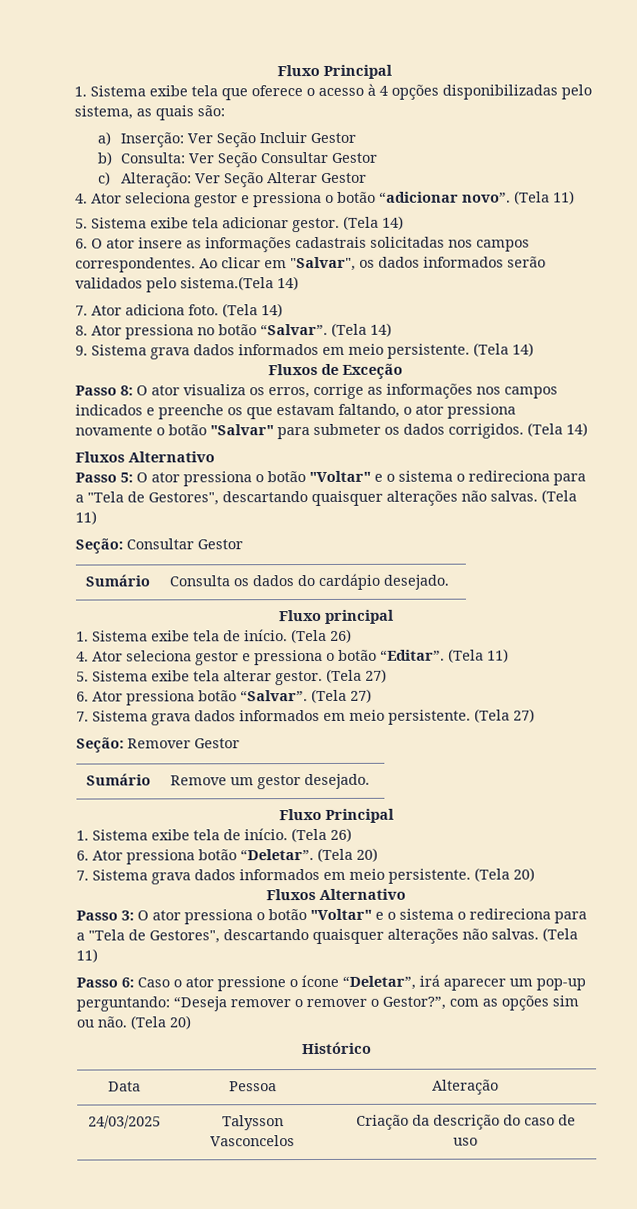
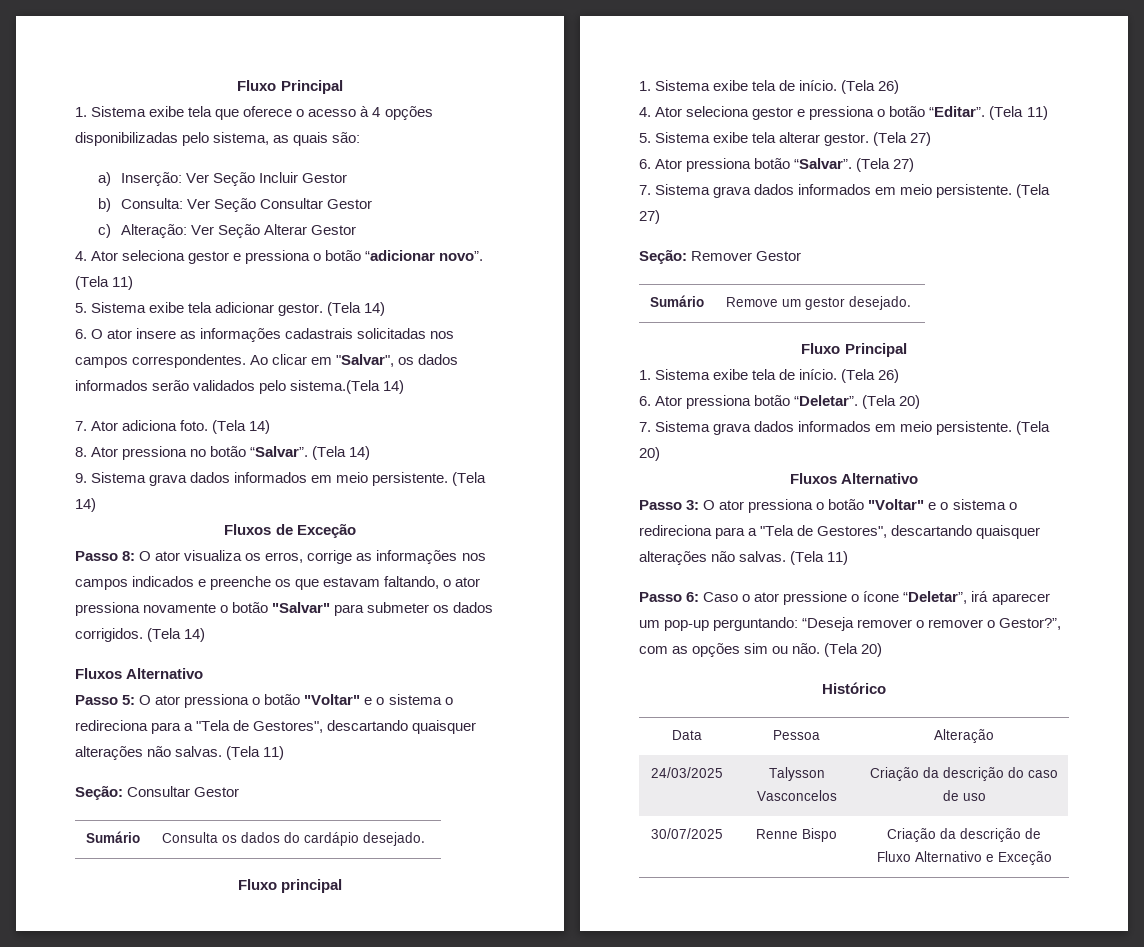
(478, 1141) none -> [650,828,723,839] [756,828,837,842] [887,828,1041,842] [876,851,1052,865] // 30/07/2025 | Renne Bispo | Criação da descrição de Fluxo Alternativo e Exceção

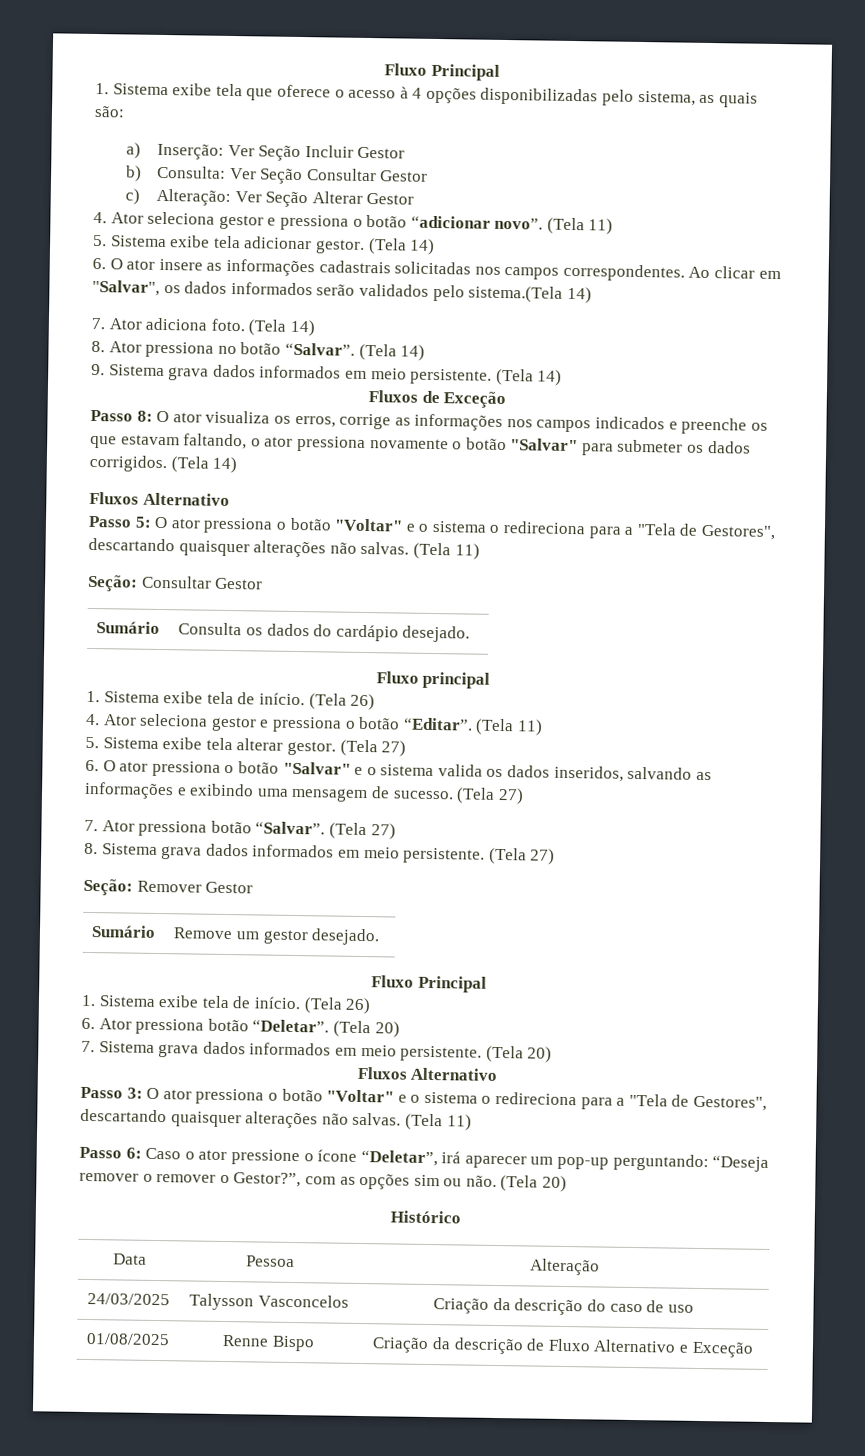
(651, 164) none -> [102,760,712,782] [84,781,524,805] [84,819,98,832] O ator pressiona o botão "Salvar" e o sistema valida os dados inseridos, salvando as informações e exibindo uma mensagem de sucesso. (Tela 27) // 7.
[639,185,651,195] 7. -> [84,842,98,855] 8.
[650,828,723,839] 30/07/2025 -> [86,1333,170,1346] 01/08/2025

